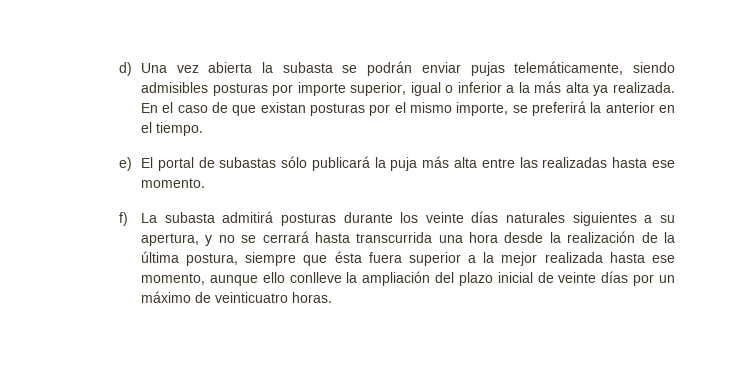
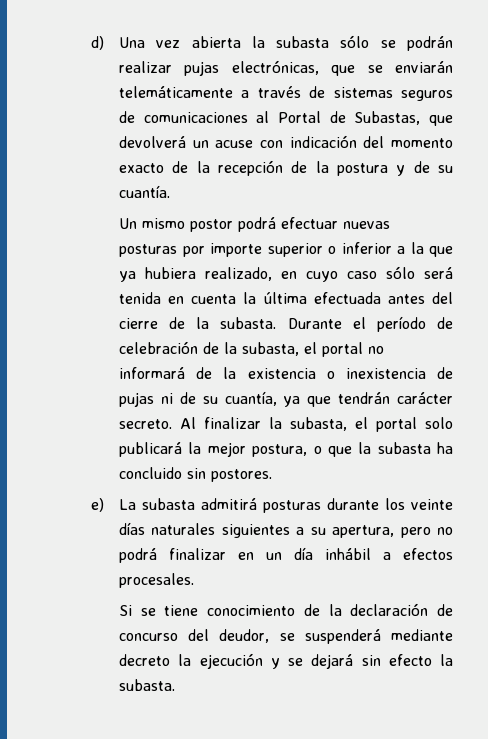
(333, 67) none -> [340,35,370,48] sólo
[421,61,675,76] [140,82,208,93] enviar pujas telemáticamente, siendo admisibles -> [119,60,453,76] [119,86,453,101] [119,111,453,126] [119,135,453,148] [119,160,453,176] [119,185,171,198] [119,217,391,232] realizar pujas electrónicas, que se enviarán telemáticamente a través de sistemas seguros de comunicaciones al Portal de Subastas, que devolverá un acuse con indicación del momento exacto de la recepción de la postura y de su cuantía. // Un mismo postor podrá efectuar nuevas
[350,82,441,96] superior, igual -> [267,243,323,257] superior
[534,81,675,96] [140,101,675,116] [140,122,203,136] [118,156,675,171] [140,178,205,188] [118,212,128,226] más alta ya realizada. En el caso de que existan posturas por el mismo importe, se preferirá la anterior en el tiempo. // e) El portal de subastas sólo publicará la puja más alta entre las realizadas hasta ese momento. // f) -> [428,246,453,257] [119,266,453,282] [119,292,454,304] [119,316,454,332] [119,341,385,357] [119,367,453,379] [119,391,453,407] [119,417,453,432] [119,442,453,457] [119,467,273,482] [91,498,105,512] que ya hubiera realizado, en cuyo caso sólo será tenida en cuenta la última efectuada antes del cierre de la subasta. Durante el período de celebración de la subasta, el portal no informará de la existencia o inexistencia de pujas ni de su cuantía, ya que tendrán carácter secreto. Al finalizar la subasta, el portal solo publicará la mejor postura, o que la subasta ha concluido sin postores. // e)
[205,231,675,246] [140,251,675,266] [140,271,675,286] [140,291,332,303] y no se cerrará hasta transcurrida una hora desde la realización de la última postura, siempre que ésta fuera superior a la mejor realizada hasta ese momento, aunque ello conlleve la ampliación del plazo inicial de veinte días por un máximo de veinticuatro horas. -> [400,527,453,538] [119,547,453,563] [119,573,195,588] [119,603,453,616] [119,629,453,644] [119,653,453,669] [119,679,176,691] pero no podrá finalizar en un día inhábil a efectos procesales. // Si se tiene conocimiento de la declaración de concurso del deudor, se suspenderá mediante decreto la ejecución y se dejará sin efecto la subasta.

